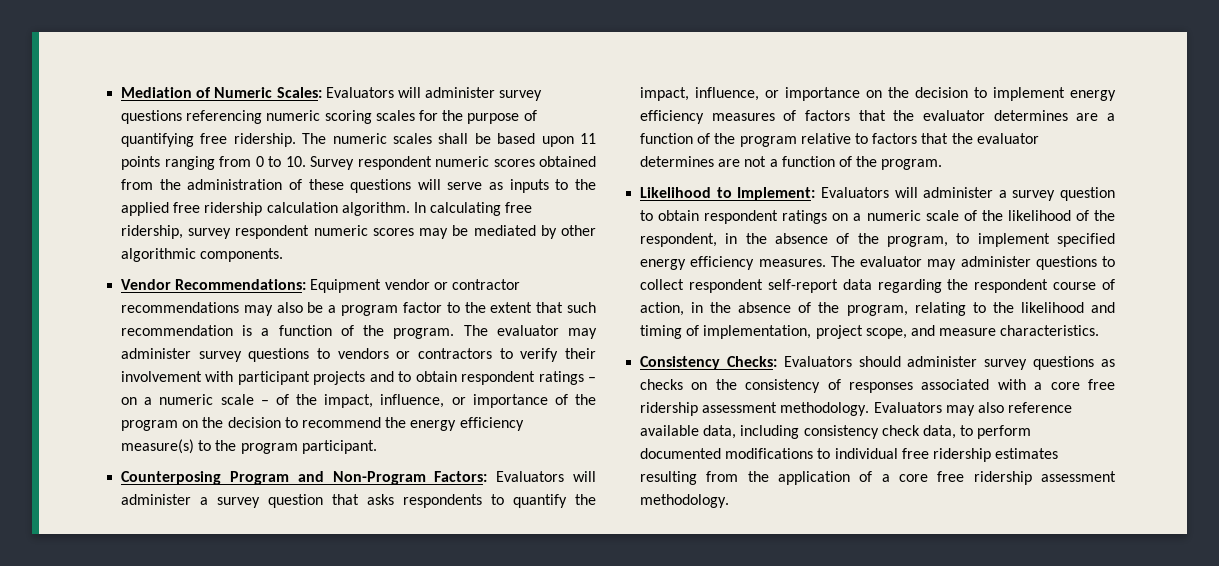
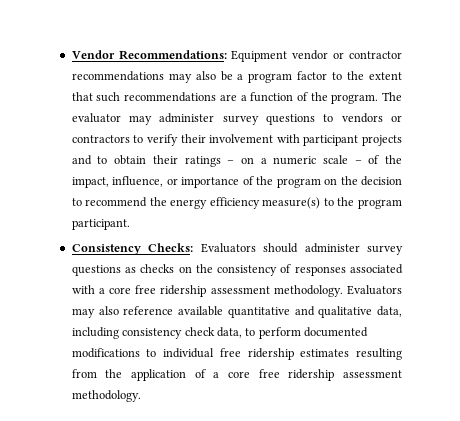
[121,87,543,101] [121,110,537,124] [121,133,596,147] [121,156,596,170] [121,179,596,193] [121,202,533,216] [121,225,596,239] [121,248,284,262] Mediation of Numeric Scales: Evaluators will administer survey questions referencing numeric scoring scales for the purpose of quantifying free ridership. The numeric scales shall be based upon 11 points ranging from 0 to 10. Survey respondent numeric scores obtained from the administration of these questions will serve as inputs to the applied free ridership calculation algorithm. In calculating free ridership, survey respondent numeric scores may be mediated by other algorithmic components. // -> (71, 54) none
[121,325,253,336] recommendation is -> [124,92,237,102] recommendations are
[461,371,536,385] respondent -> [152,155,178,164] their
[121,471,596,485] [121,494,597,508] [640,87,1116,101] [640,110,1115,124] [640,133,1039,147] [640,156,943,170] [640,187,1115,201] [640,210,1115,224] [640,233,1115,247] [640,256,1115,270] [640,279,1115,293] [640,302,1115,316] [640,325,1100,339] // Counterposing Program and Non-Program Factors: Evaluators will administer a survey question that asks respondents to quantify the impact, influence, or importance on the decision to implement energy efficiency measures of factors that the evaluator determines are a function of the program relative to factors that the evaluator determines are not a function of the program. // Likelihood to Implement: Evaluators will administer a survey question to obtain respondent ratings on a numeric scale of the likelihood of the respondent, in the absence of the program, to implement specified energy efficiency measures. The evaluator may administer questions to collect respondent self-report data regarding the respondent course of action, in the absence of the program, relating to the likelihood and timing of implementation, project scope, and measure characteristics. -> (130, 224) none
(700, 430) none -> [227,306,373,318] quantitative and qualitative

